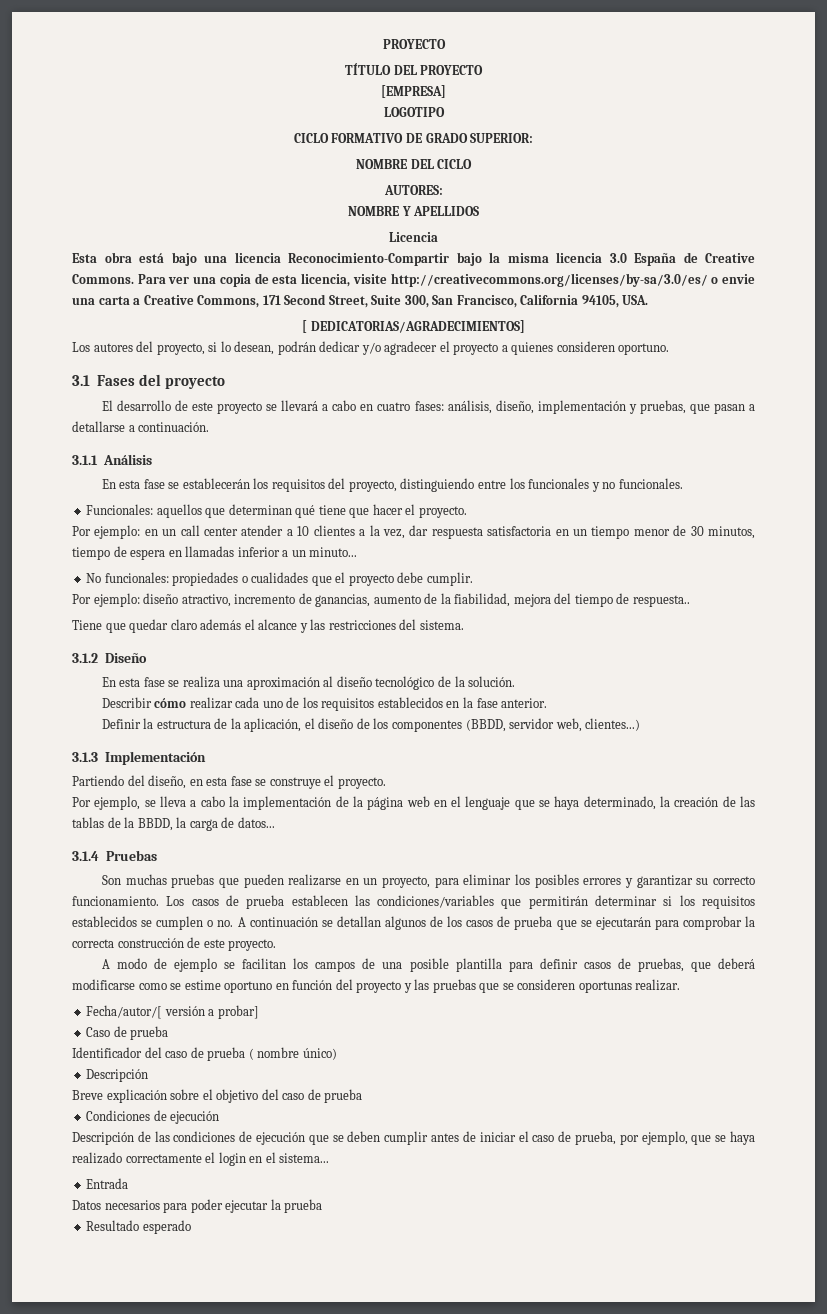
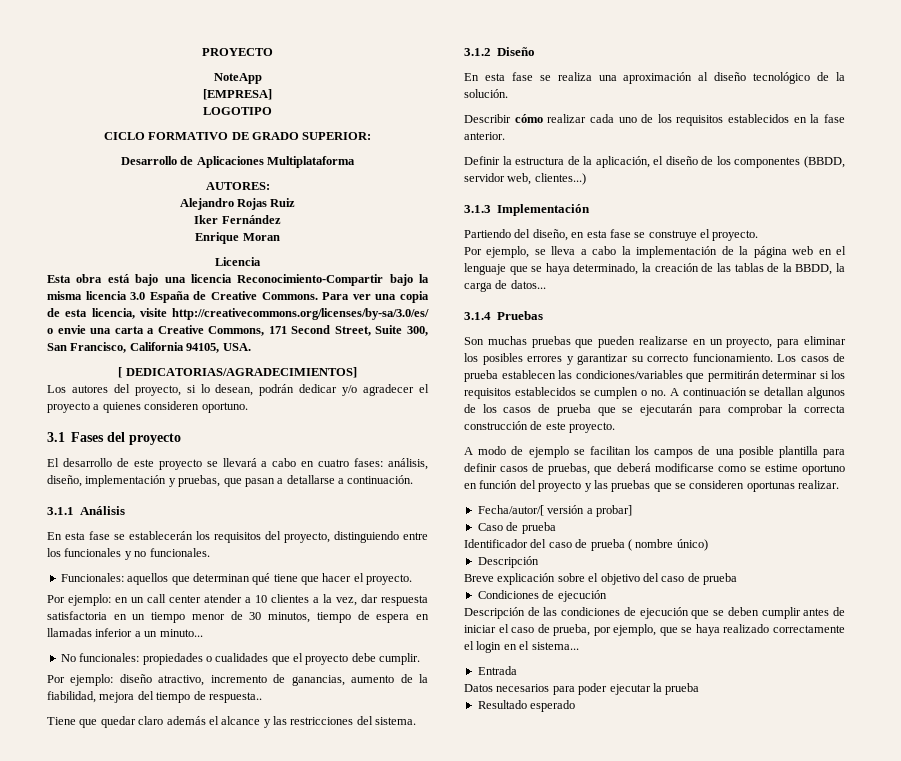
[382,39,446,49] [344,63,484,75] PROYECTO // TÍTULO DEL PROYECTO -> [202,48,273,56] [213,73,262,84] PROYECTO // NoteApp
[355,159,473,169] [383,185,443,195] [347,206,480,216] NOMBRE DEL CICLO // AUTORES: // NOMBRE Y APELLIDOS -> [120,156,356,168] [205,182,270,190] [179,198,296,210] [194,215,281,224] [195,232,280,244] Desarrollo de Aplicaciones Multiplataforma // AUTORES: // Alejandro Rojas Ruiz // Iker Fernández // Enrique Moran

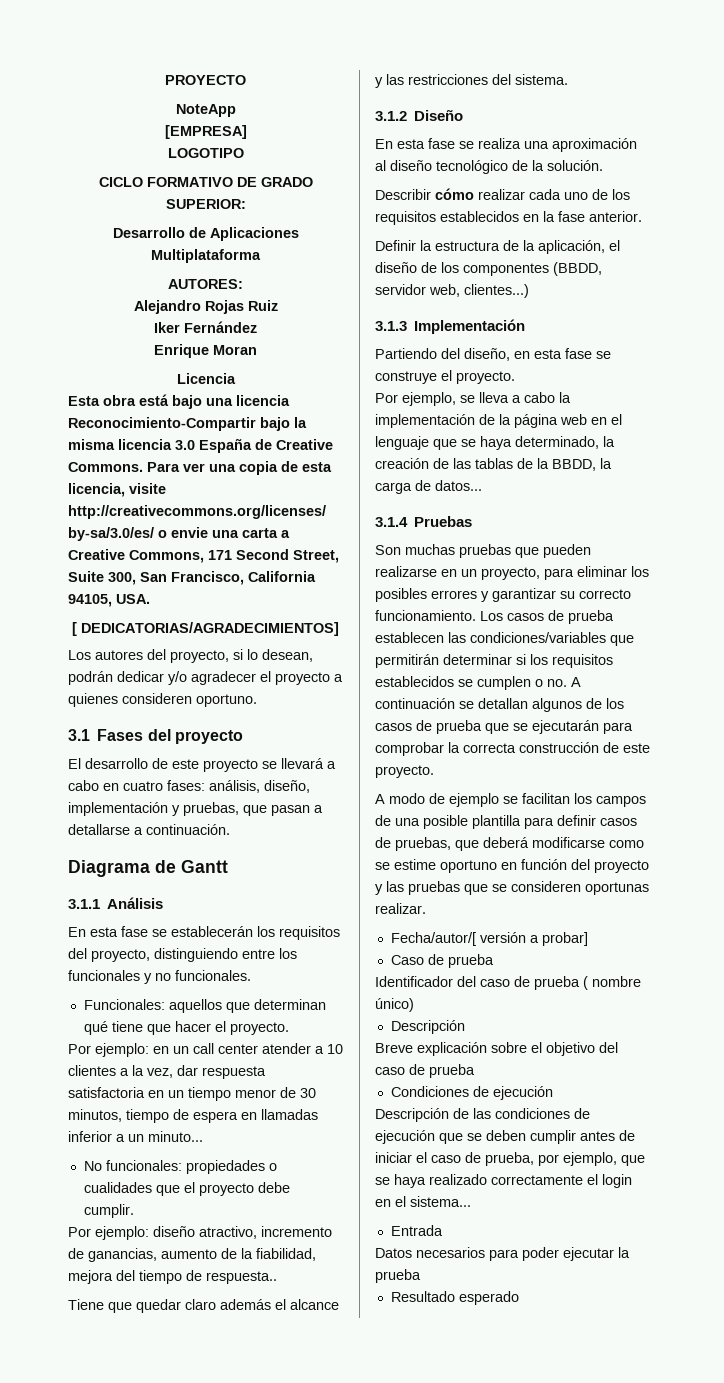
(414, 479) none -> [68,860,228,877] // Diagrama de Gantt

